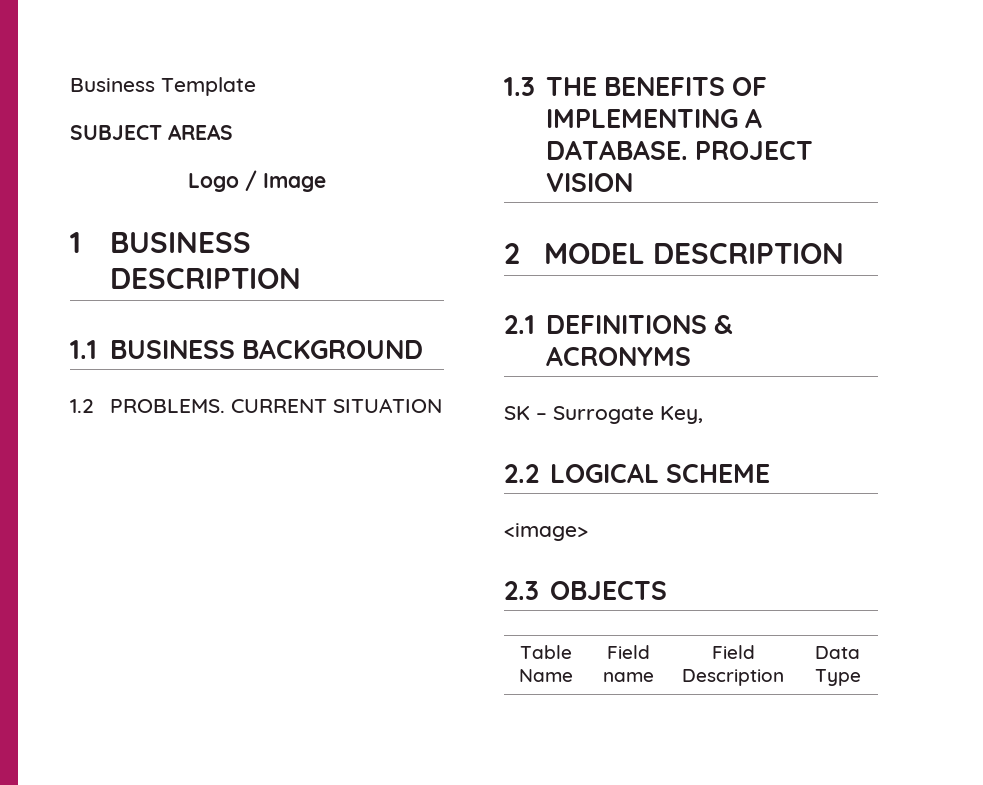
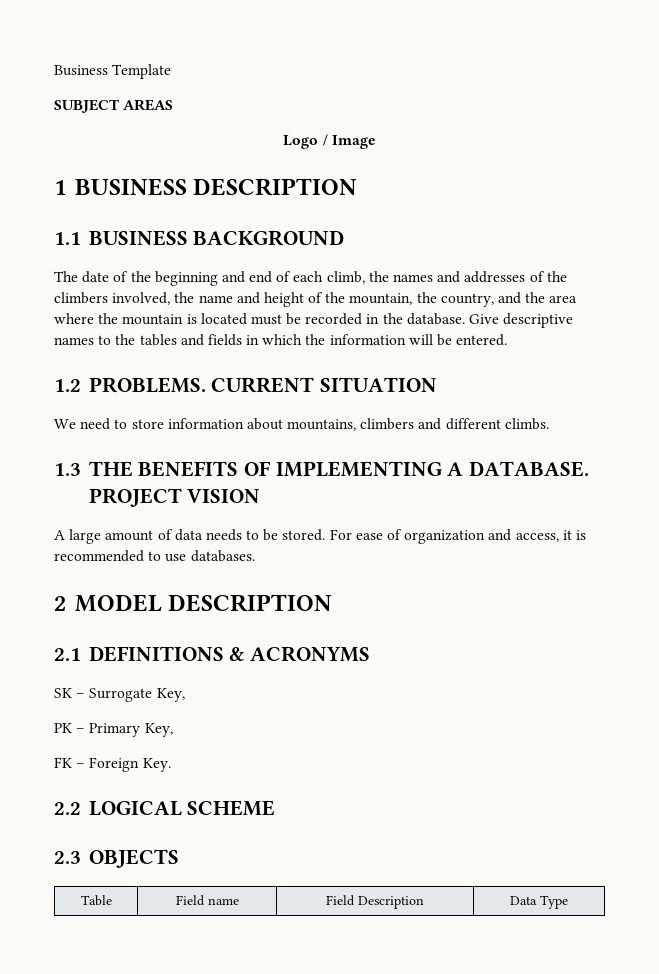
[70,398,443,413] 1.2 PROBLEMS. CURRENT SITUATION -> [54,271,567,286] [54,292,578,307] [54,313,574,328] [54,334,508,346] [54,377,438,393] [54,418,549,431] The date of the beginning and end of each climb, the names and addresses of the climbers involved, the name and height of the mountain, the country, and the area where the mountain is located must be recorded in the database. Give descriptive names to the tables and fields in which the information will be entered. // 1.2 PROBLEMS. CURRENT SITUATION // We need to store information about mountains, climbers and different climbs.
(633, 182) none -> [54,529,586,544] [54,550,255,562] // A large amount of data needs to be stored. For ease of organization and access, it is recommended to use databases.
(703, 415) none -> [54,723,173,737] [54,757,171,772] // PK – Primary Key, // FK – Foreign Key.
[504,523,588,541] // <image> -> (276, 808) none
[519,669,573,682] Name -> (112, 900) none

